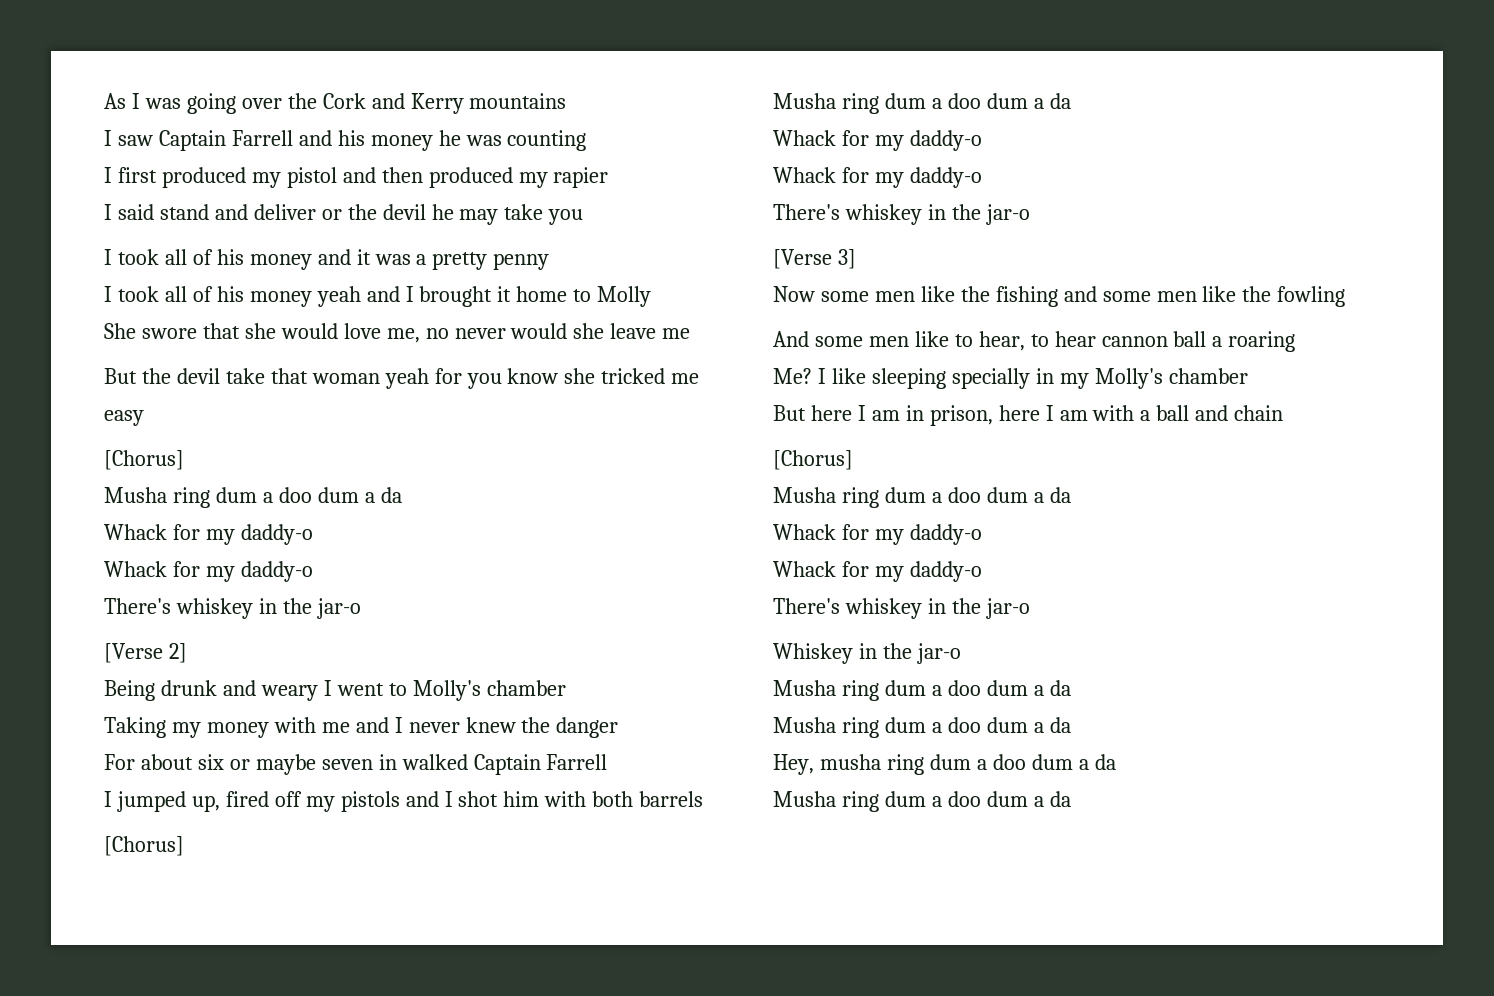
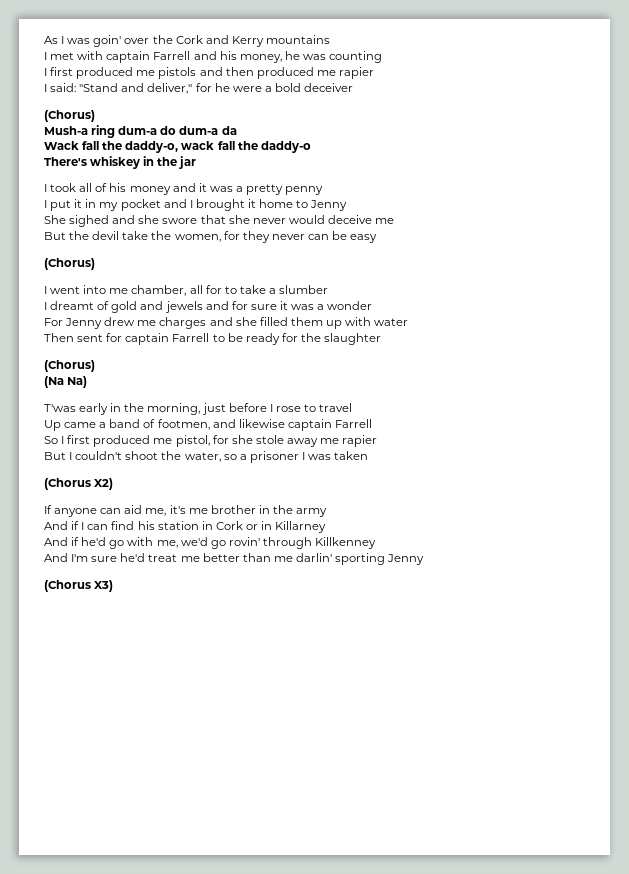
[186,93,236,114] going -> [93,35,122,47] goin'
[117,130,226,151] saw Captain -> [50,51,151,63] met with captain
[370,135,433,151] money -> [239,54,282,63] money,
[251,167,337,188] my pistol -> [136,67,197,79] me pistols
[518,172,548,188] my -> [316,70,336,76] me
[117,204,584,225] said stand and deliver or the devil he may take you -> [50,83,354,94] [44,110,95,122] [44,125,237,138] [44,141,311,153] [44,156,197,169] said: "Stand and deliver," for he were a bold deceiver // (Chorus) // Mush-a ring dum-a do dum-a da // Wack fall the daddy-o, wack fall the daddy-o // There's whiskey in the jar
[117,286,361,307] took all of his money yeah -> [50,199,161,211] put it in my pocket
[597,286,652,307] Molly -> [310,200,348,211] Jenny
[141,323,657,343] swore that she would love me, no never would she leave -> [69,215,372,227] sighed and she swore that she never would deceive
[270,368,700,389] [104,410,144,426] [104,450,184,470] [104,487,402,508] [104,524,313,545] [104,561,313,582] [104,598,361,619] [104,643,187,663] [104,680,566,701] [104,717,619,738] [104,754,608,775] [104,791,704,812] [104,836,184,856] [773,93,1071,114] [773,130,982,151] [773,167,982,188] [773,204,1030,225] [773,249,856,269] [773,286,1346,307] [773,331,1296,352] [773,368,1248,389] [773,405,1284,426] [773,450,853,470] [773,487,1071,508] [773,524,982,545] [773,561,982,582] [773,598,1030,619] [773,643,961,664] [773,680,1071,701] [773,717,1071,738] [773,754,1116,775] [773,791,1071,812] that woman yeah for you know she tricked me easy // [Chorus] // Musha ring dum a doo dum a da // Whack for my daddy-o // Whack for my daddy-o // There's whiskey in the jar-o // [Verse 2] // Being drunk and weary I went to Molly's chamber // Taking my money with me and I never knew the danger // For about six or maybe seven in walked Captain Farrell // I jumped up, fired off my pistols and I shot him with both barrels // [Chorus] // Musha ring dum a doo dum a da // Whack for my daddy-o // Whack for my daddy-o // There's whiskey in the jar-o // [Verse 3] // Now some men like the fishing and some men like the fowling // And some men like to hear, to hear cannon ball a roaring // Me? I like sleeping specially in my Molly's chamber // But here I am in prison, here I am with a ball and chain // [Chorus] // Musha ring dum a doo dum a da // Whack for my daddy-o // Whack for my daddy-o // There's whiskey in the jar-o // Whiskey in the jar-o // Musha ring dum a doo dum a da // Musha ring dum a doo dum a da // Hey, musha ring dum a doo dum a da // Musha ring dum a doo dum a da -> [151,231,378,243] [44,258,95,270] [44,285,329,296] [44,301,373,313] [44,317,409,329] [44,333,382,345] [44,360,95,372] [44,376,88,388] [44,403,353,415] [44,419,372,431] [44,435,378,447] [44,451,369,463] [44,478,114,490] [44,505,328,517] [44,521,327,533] [44,537,377,549] [44,553,425,565] [44,580,114,592] the women, for they never can be easy // (Chorus) // I went into me chamber, all for to take a slumber // I dreamt of gold and jewels and for sure it was a wonder // For Jenny drew me charges and she filled them up with water // Then sent for captain Farrell to be ready for the slaughter // (Chorus) // (Na Na) // T'was early in the morning, just before I rose to travel // Up came a band of footmen, and likewise captain Farrell // So I first produced me pistol, for she stole away me rapier // But I couldn't shoot the water, so a prisoner I was taken // (Chorus X2) // If anyone can aid me, it's me brother in the army // And if I can find his station in Cork or in Killarney // And if he'd go with me, we'd go rovin' through Killkenney // And I'm sure he'd treat me better than me darlin' sporting Jenny // (Chorus X3)

